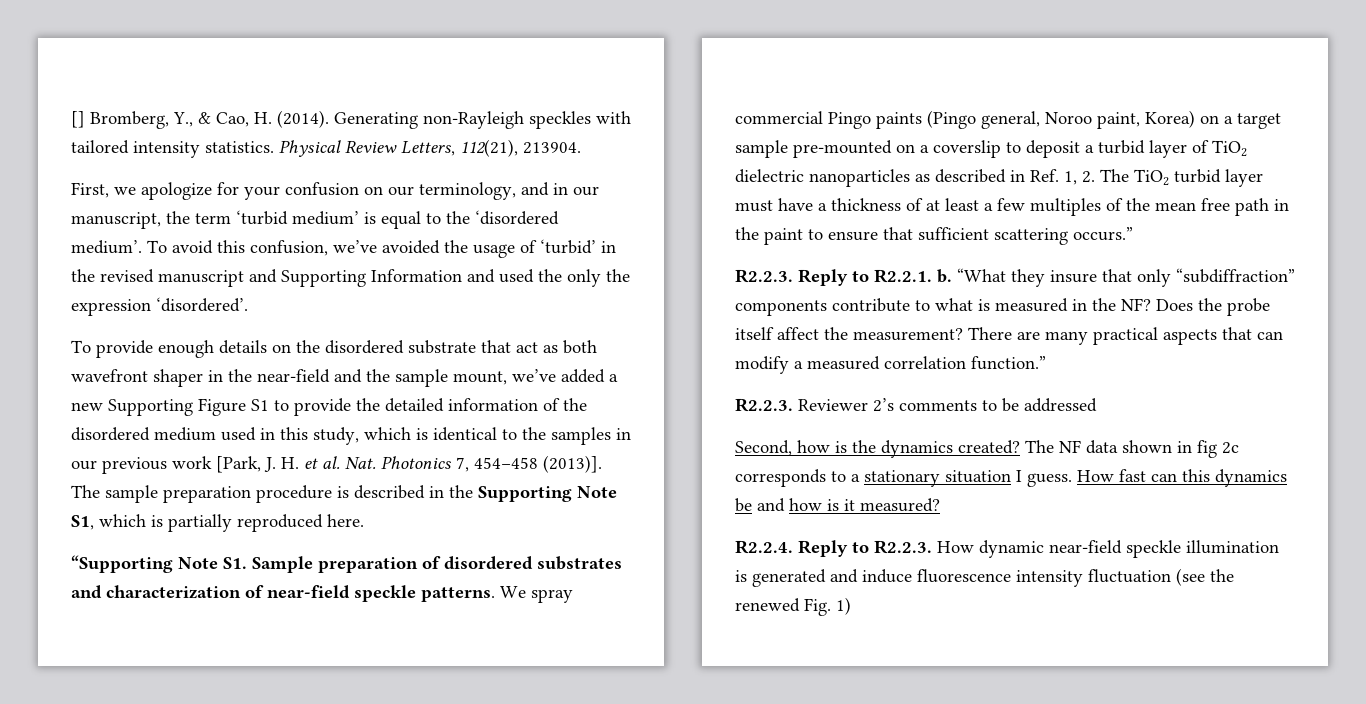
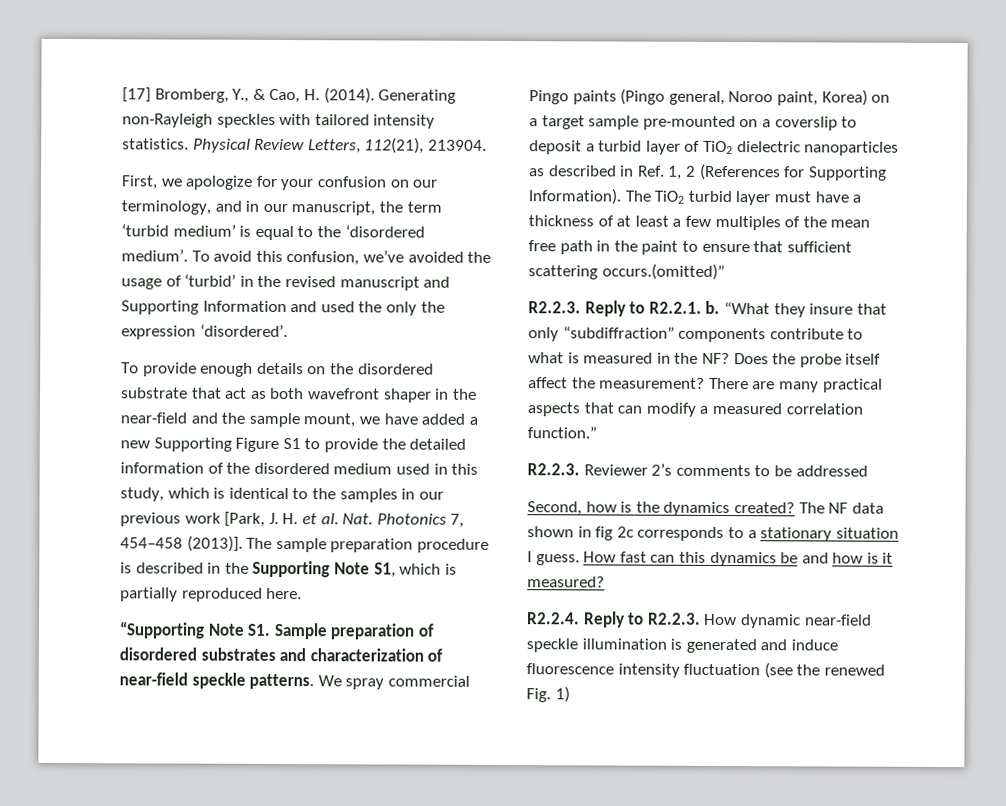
[71,111,85,128] [] -> [122,87,151,103] [17]
[512,369,556,382] we’ve -> [358,413,418,425] we have
[1082,171,1095,183] 2. -> [685,163,887,181] [528,188,621,205] 2 (References for Supporting Information).
[1073,227,1133,241] occurs.” -> [601,263,725,281] occurs.(omitted)”

